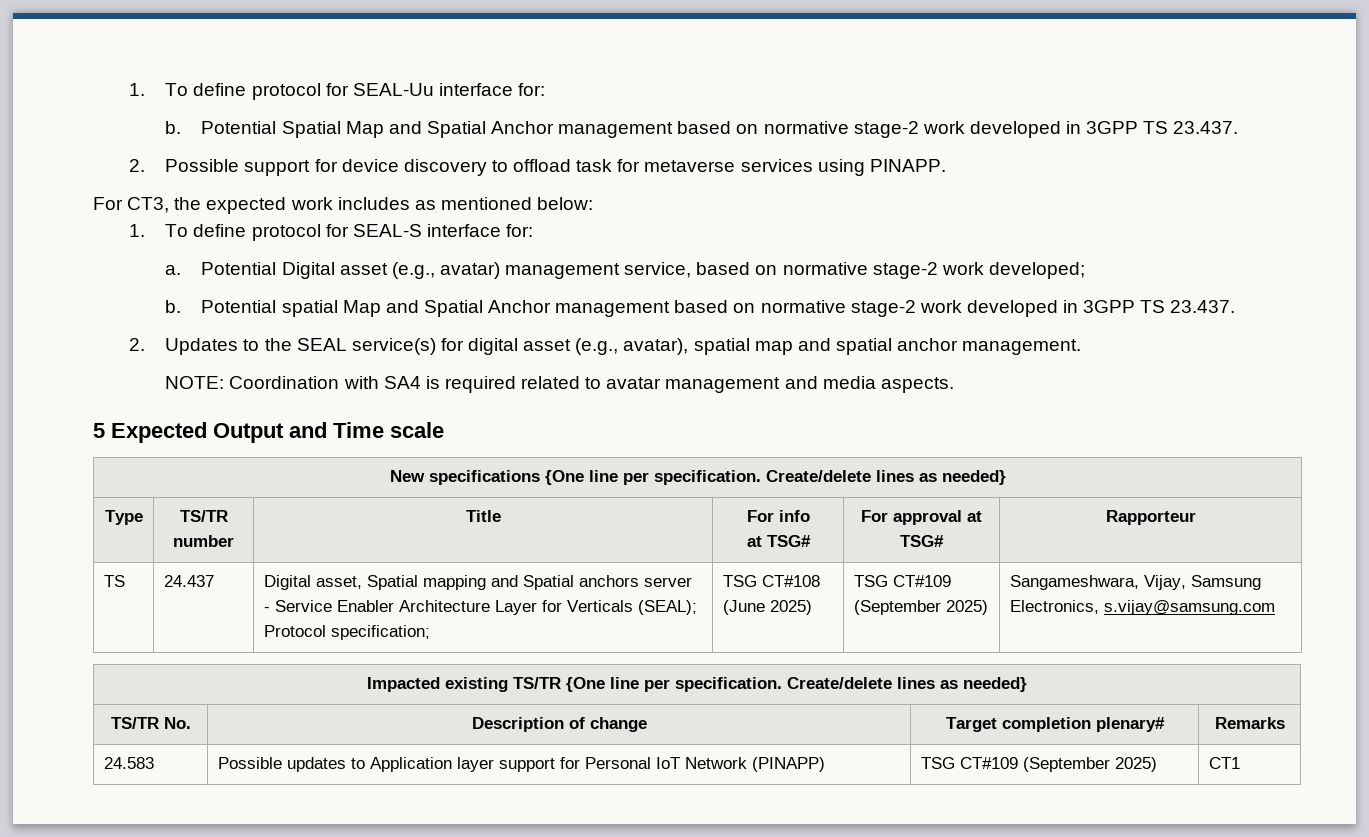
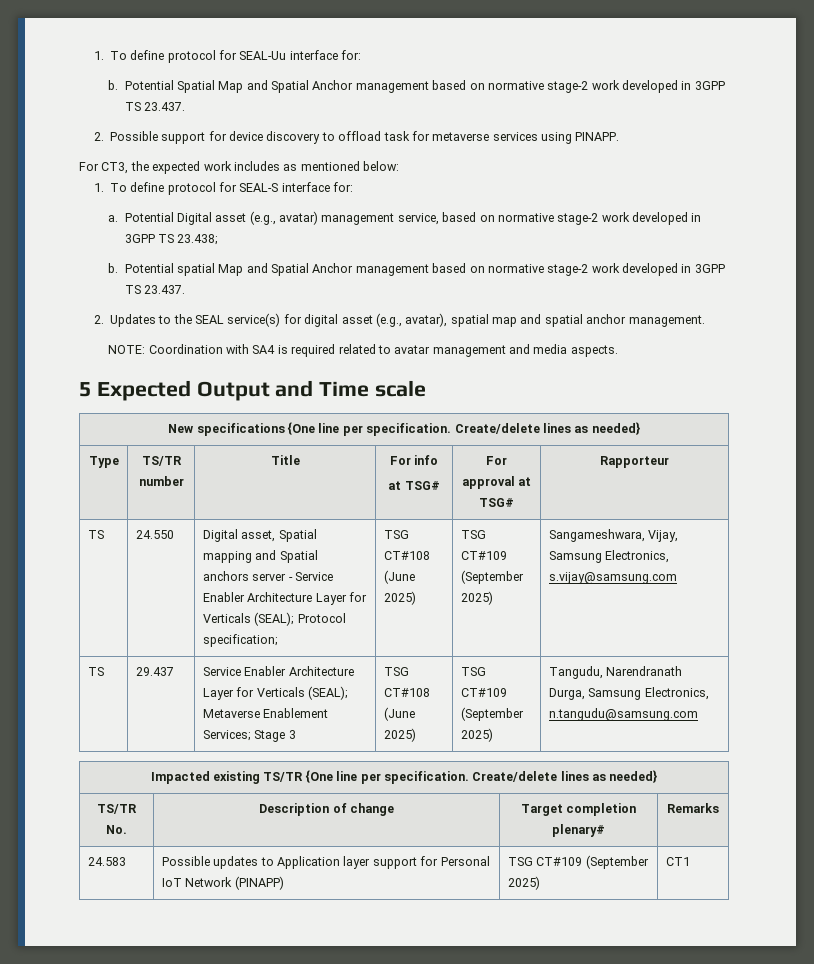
[988,262,1085,279] developed; -> [632,212,702,225] [124,234,219,245] developed in 3GPP TS 23.438;
[163,575,214,587] 24.437 -> [135,530,174,539] 24.550
(1275, 607) none -> [87,667,104,676] [135,667,174,676] [202,666,354,676] [202,686,349,700] [202,708,329,718] [202,730,296,742] [383,667,409,676] [383,688,430,697] [383,707,415,721] [383,728,416,742] [460,667,486,676] [460,688,507,697] [460,707,524,721] [460,728,493,742] [548,666,683,679] [548,687,709,700] [548,708,698,721] // TS | 29.437 | Service Enabler Architecture Layer for Verticals (SEAL); Metaverse Enablement Services; Stage 3 | TSG CT#108 (June 2025) | TSG CT#109 (September 2025) | Tangudu, Narendranath Durga, Samsung Electronics, n.tangudu@samsung.com

